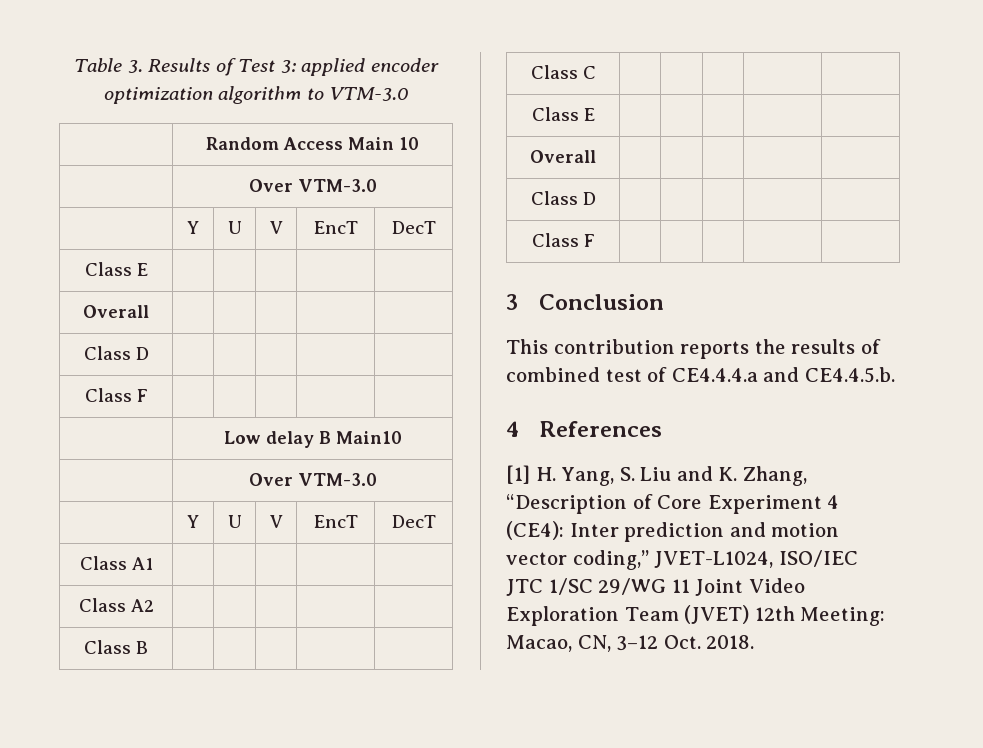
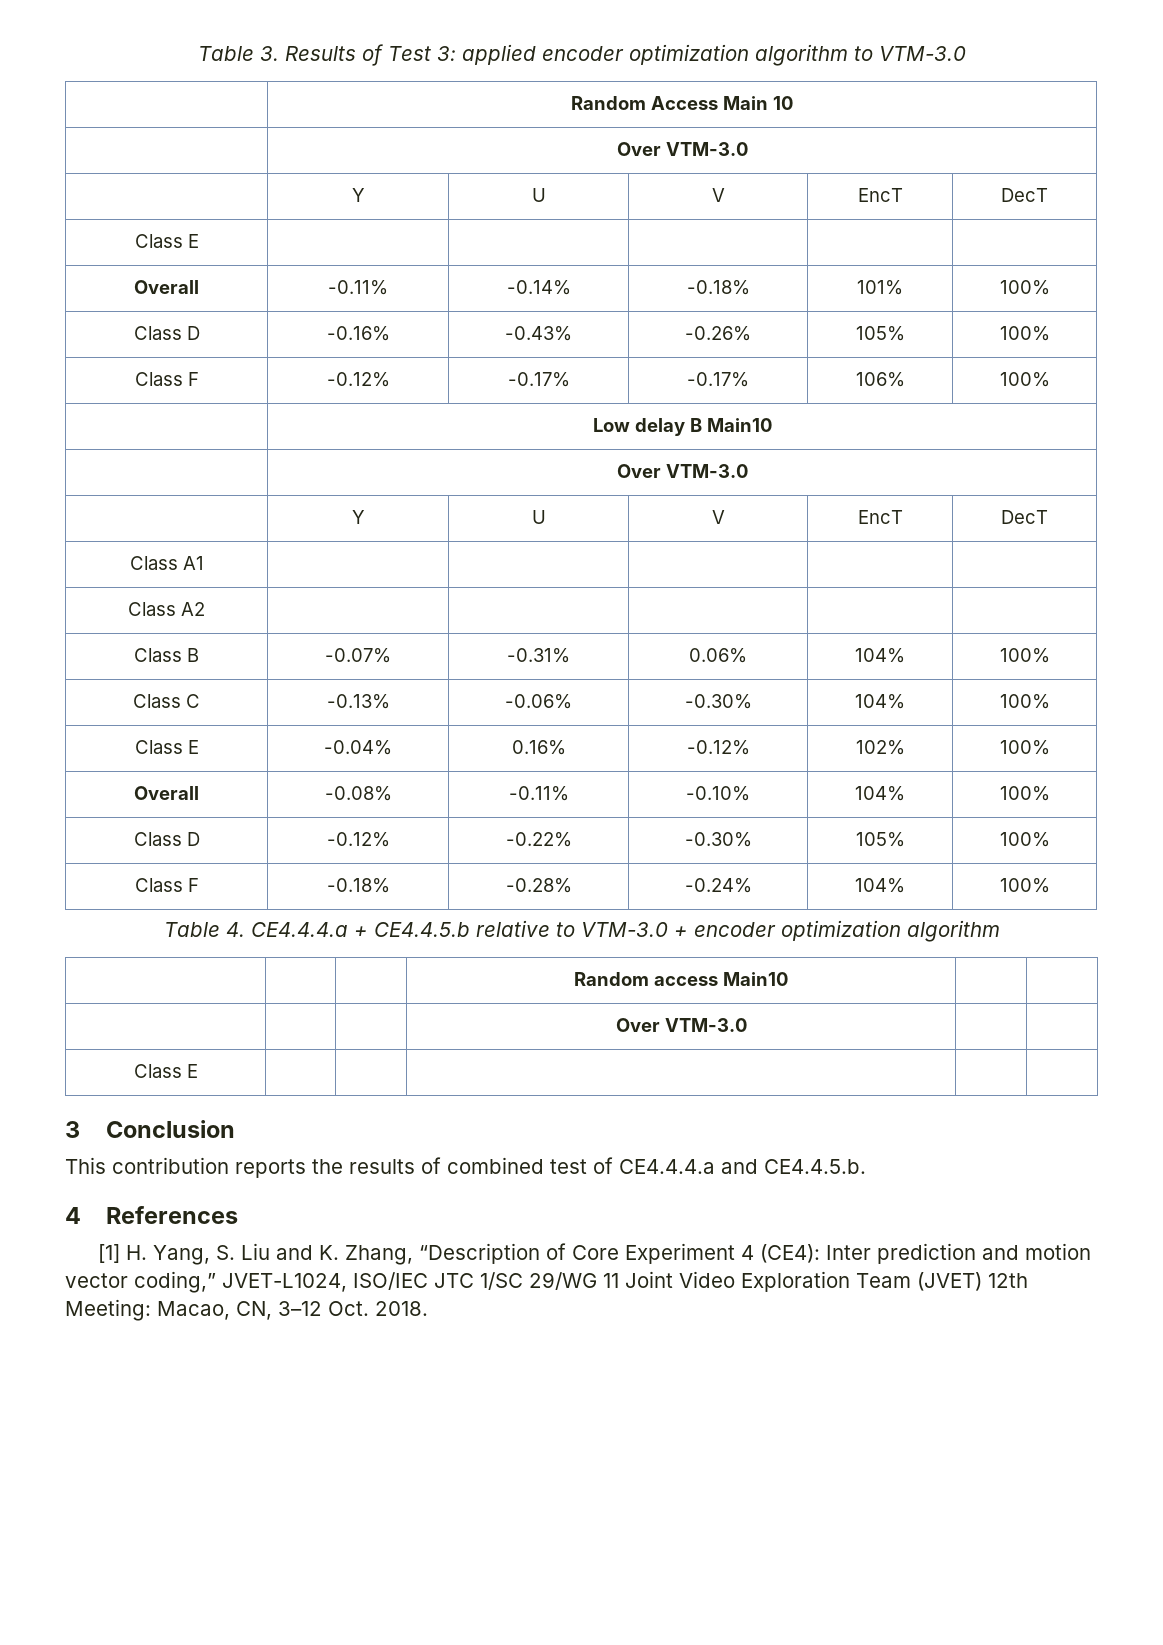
[83,346,149,360] [84,388,148,402] | | | | // Class D | | | | | // Class F | | | | | -> [328,280,388,295] [506,280,571,295] [686,280,750,295] [857,280,903,295] [999,280,1050,295] [133,326,200,340] [326,326,390,341] [505,326,572,341] [685,326,751,341] [855,326,905,341] [999,326,1050,341] [134,372,199,386] [326,372,390,387] [507,372,570,387] [687,372,749,387] [855,372,905,387] [999,372,1050,387] -0.11% | -0.14% | -0.18% | 101% | 100% // Class D | -0.16% | -0.43% | -0.26% | 105% | 100% // Class F | -0.12% | -0.17% | -0.17% | 106% | 100%
[530,65,596,79] [531,107,595,121] [530,150,596,163] [530,191,596,205] [531,233,595,247] | | | | // Class C | | | | | // Class E | | | | | // Overall | | | | | // Class D | | | | | // Class F -> [325,648,391,663] [507,648,570,663] [689,648,747,663] [855,648,905,663] [999,648,1050,663] [133,694,200,708] [326,694,390,709] [505,694,572,709] [684,694,752,709] [855,694,905,709] [999,694,1050,709] [134,740,199,754] [324,740,392,755] [511,740,566,755] [686,740,750,755] [855,740,905,755] [999,740,1050,755] [134,786,199,800] [324,786,392,801] [508,786,569,801] [686,786,750,801] [855,786,905,801] [999,786,1050,801] [133,832,200,846] [326,832,390,847] [505,832,572,847] [684,832,752,847] [855,832,905,847] [999,832,1050,847] [134,878,199,892] [326,878,390,893] [505,878,572,893] [684,878,752,893] [855,878,905,893] [999,878,1050,893] [163,920,1000,942] [574,972,788,986] [615,1018,747,1032] [133,1064,198,1078] -0.07% | -0.31% | 0.06% | 104% | 100% // Class C | -0.13% | -0.06% | -0.30% | 104% | 100% // Class E | -0.04% | 0.16% | -0.12% | 102% | 100% // Overall | -0.08% | -0.11% | -0.10% | 104% | 100% // Class D | -0.12% | -0.22% | -0.30% | 105% | 100% // Class F | -0.18% | -0.28% | -0.24% | 104% | 100% // Table 4. CE4.4.4.a + CE4.4.5.b relative to VTM-3.0 + encoder optimization algorithm // | | | Random access Main10 | | // | | | Over VTM-3.0 | | // Class E

